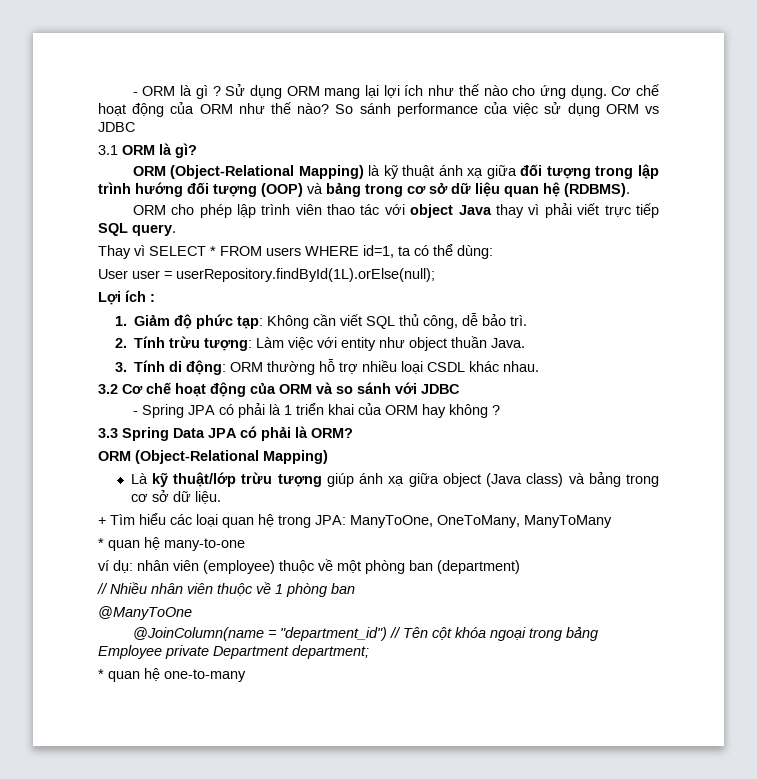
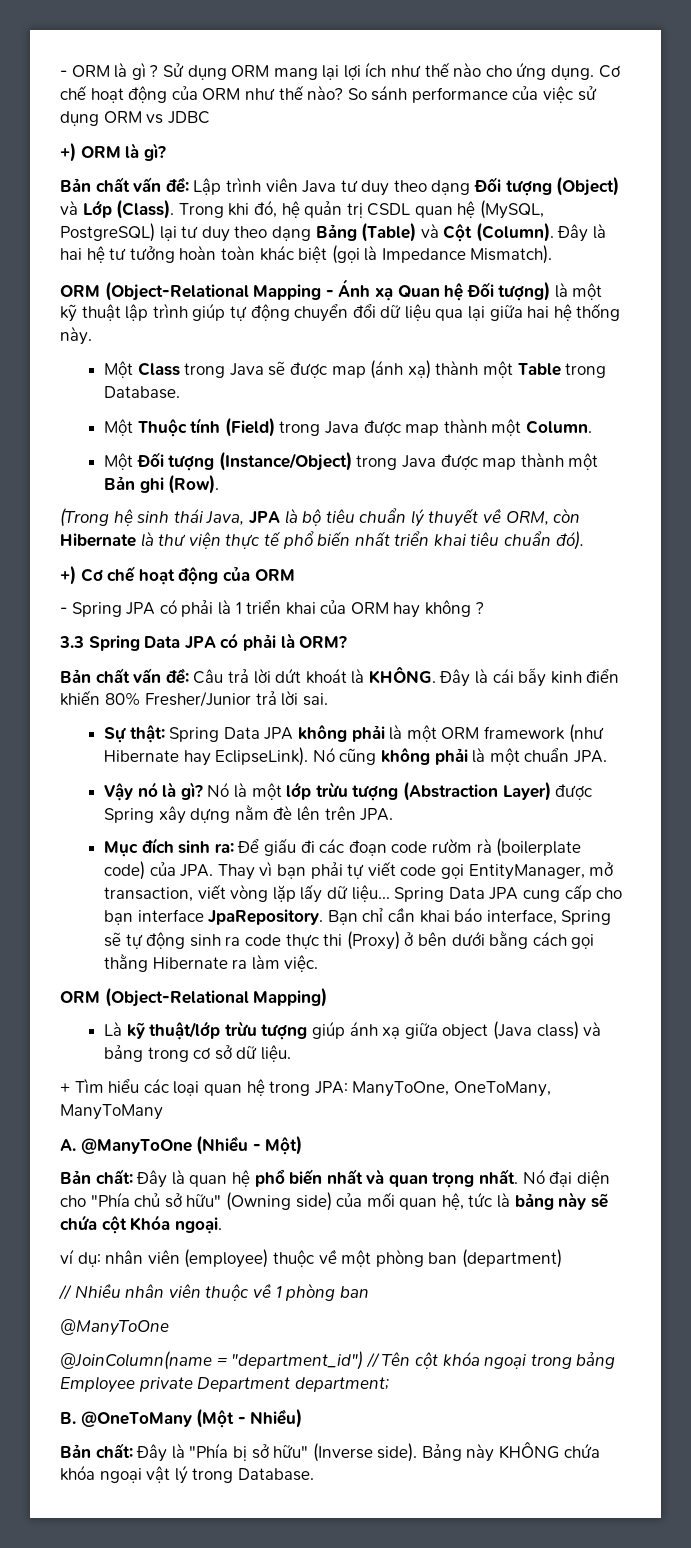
[98,145,118,155] 3.1 -> [60,142,76,162] +)
[132,164,659,179] [98,182,630,197] [132,203,659,218] [98,223,176,236] [98,244,493,259] [98,268,435,282] [98,290,155,305] [114,313,527,329] [114,336,525,351] [114,359,539,375] [98,382,460,397] ORM (Object-Relational Mapping) là kỹ thuật ánh xạ giữa đối tượng trong lập trình hướng đối tượng (OOP) và bảng trong cơ sở dữ liệu quan hệ (RDBMS). // ORM cho phép lập trình viên thao tác với object Java thay vì phải viết trực tiếp SQL query. // Thay vì SELECT * FROM users WHERE id=1, ta có thể dùng: // User user = userRepository.findById(1L).orElse(null); // Lợi ích : // 1. Giảm độ phức tạp: Không cần viết SQL thủ công, dễ bảo trì. // 2. Tính trừu tượng: Làm việc với entity như object thuần Java. // 3. Tính di động: ORM thường hỗ trợ nhiều loại CSDL khác nhau. // 3.2 Cơ chế hoạt động của ORM và so sánh với JDBC -> [60,176,620,196] [60,199,545,219] [60,222,607,242] [60,245,553,264] [60,279,603,301] [60,303,621,322] [60,326,92,345] [104,360,607,379] [104,386,181,399] [104,417,592,437] [104,451,599,471] [104,474,220,494] [60,508,581,527] [60,531,584,550] [60,565,295,585] Bản chất vấn đề: Lập trình viên Java tư duy theo dạng Đối tượng (Object) và Lớp (Class). Trong khi đó, hệ quản trị CSDL quan hệ (MySQL, PostgreSQL) lại tư duy theo dạng Bảng (Table) và Cột (Column). Đây là hai hệ tư tưởng hoàn toàn khác biệt (gọi là Impedance Mismatch). // ORM (Object-Relational Mapping - Ánh xạ Quan hệ Đối tượng) là một kỹ thuật lập trình giúp tự động chuyển đổi dữ liệu qua lại giữa hai hệ thống này. // Một Class trong Java sẽ được map (ánh xạ) thành một Table trong Database. // Một Thuộc tính (Field) trong Java được map thành một Column. // Một Đối tượng (Instance/Object) trong Java được map thành một Bản ghi (Row). // (Trong hệ sinh thái Java, JPA là bộ tiêu chuẩn lý thuyết về ORM, còn Hibernate là thư viện thực tế phổ biến nhất triển khai tiêu chuẩn đó). // +) Cơ chế hoạt động của ORM
(353, 433) none -> [60,667,620,687] [60,690,328,707] [104,724,604,743] [104,747,607,766] [104,781,593,801] [104,804,394,824] [104,838,582,857] [104,861,614,880] [104,884,623,903] [104,907,612,925] [104,930,595,950] [104,953,319,972] // Bản chất vấn đề: Câu trả lời dứt khoát là KHÔNG. Đây là cái bẫy kinh điển khiến 80% Fresher/Junior trả lời sai. // Sự thật: Spring Data JPA không phải là một ORM framework (như Hibernate hay EclipseLink). Nó cũng không phải là một chuẩn JPA. // Vậy nó là gì? Nó là một lớp trừu tượng (Abstraction Layer) được Spring xây dựng nằm đè lên trên JPA. // Mục đích sinh ra: Để giấu đi các đoạn code rườm rà (boilerplate code) của JPA. Thay vì bạn phải tự viết code gọi EntityManager, mở transaction, viết vòng lặp lấy dữ liệu... Spring Data JPA cung cấp cho bạn interface JpaRepository. Bạn chỉ cần khai báo interface, Spring sẽ tự động sinh ra code thực thi (Proxy) ở bên dưới bằng cách gọi thằng Hibernate ra làm việc.
[98,537,245,551] * quan hệ many-to-one -> [60,1135,303,1155] [60,1169,610,1188] [60,1192,608,1211] [60,1215,222,1234] A. @ManyToOne (Nhiều - Một) // Bản chất: Đây là quan hệ phổ biến nhất và quan trọng nhất. Nó đại diện cho "Phía chủ sở hữu" (Owning side) của mối quan hệ, tức là bảng này sẽ chứa cột Khóa ngoại.
[98,668,246,682] * quan hệ one-to-many -> [60,1408,303,1428] [60,1442,600,1462] [60,1465,314,1484] B. @OneToMany (Một - Nhiều) // Bản chất: Đây là "Phía bị sở hữu" (Inverse side). Bảng này KHÔNG chứa khóa ngoại vật lý trong Database.

